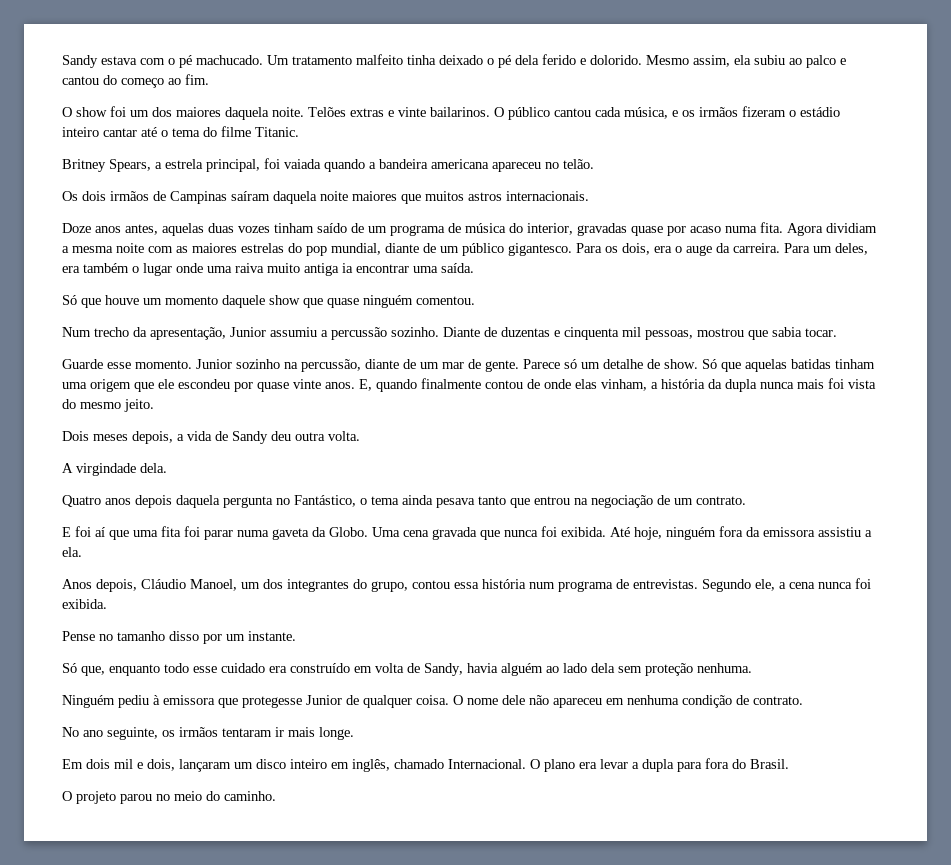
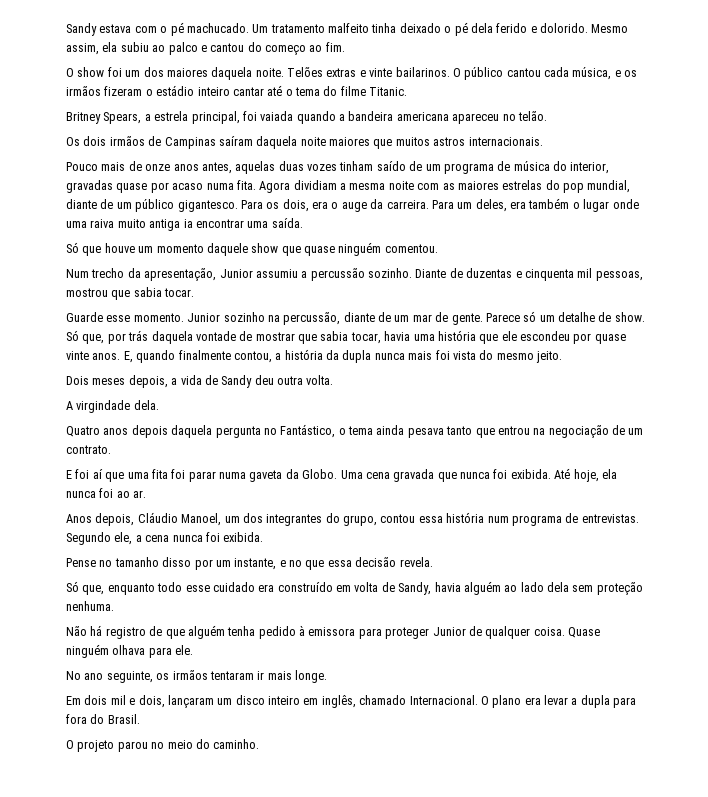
[62,223,91,233] Doze -> [66,161,171,171] Pouco mais de onze
[721,359,875,372] [62,379,131,392] que aquelas batidas tinham uma origem -> [82,330,476,344] que, por trás daquela vontade de mostrar que sabia tocar, havia uma história
[485,379,647,391] contou de onde elas vinham, -> [233,351,272,363] contou,
[666,526,872,540] [62,547,82,557] ninguém fora da emissora assistiu a ela. -> [601,469,617,479] [66,488,147,498] ela nunca foi ao ar.
[248,631,296,641] instante. -> [234,557,433,570] instante, e no que essa decisão revela.
[62,695,803,708] Ninguém pediu à emissora que protegesse Junior de qualquer coisa. O nome dele não apareceu em nenhuma condição de contrato. -> [66,625,600,639] [66,644,194,658] Não há registro de que alguém tenha pedido à emissora para proteger Junior de qualquer coisa. Quase ninguém olhava para ele.

